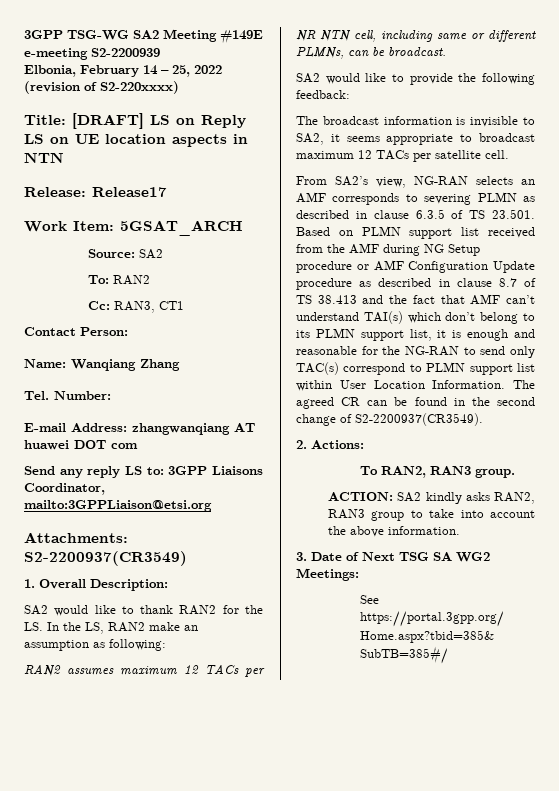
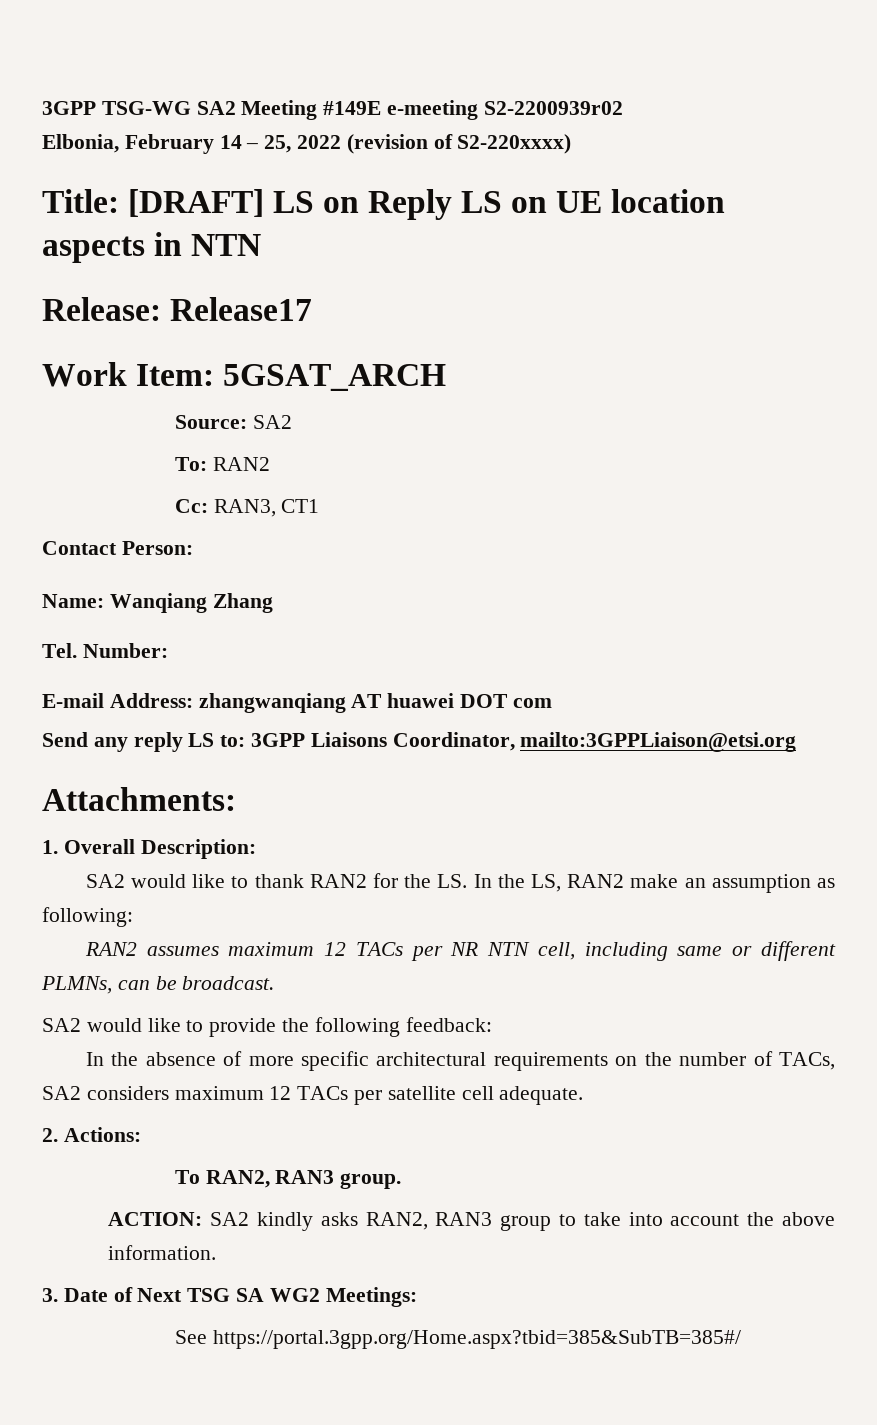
[91,48,160,57] S2-2200939 -> [483,101,623,115] S2-2200939r02
[24,551,187,566] S2-2200937(CR3549) -> (236, 799) none
[296,116,535,127] [296,133,535,145] The broadcast information is invisible to SA2, it seems appropriate to broadcast -> [85,1051,835,1071] [42,1086,169,1100] In the absence of more specific architectural requirements on the number of TACs, SA2 considers
[485,150,509,159] [296,176,535,188] [296,192,535,205] [296,209,535,219] [296,226,535,239] [296,243,480,256] [296,260,535,273] [296,278,536,290] [296,294,535,305] [296,311,535,324] [296,328,535,341] [296,346,535,358] [296,362,535,375] [296,380,535,391] [296,397,535,409] [296,413,483,426] cell. // From SA2’s view, NG-RAN selects an AMF corresponds to severing PLMN as described in clause 6.3.5 of TS 23.501. Based on PLMN support list received from the AMF during NG Setup procedure or AMF Configuration Update procedure as described in clause 8.7 of TS 38.413 and the fact that AMF can’t understand TAI(s) which don’t belong to its PLMN support list, it is enough and reasonable for the NG-RAN to send only TAC(s) correspond to PLMN support list within User Location Information. The agreed CR can be found in the second change of S2-2200937(CR3549). -> [461,1086,584,1105] cell adequate.

